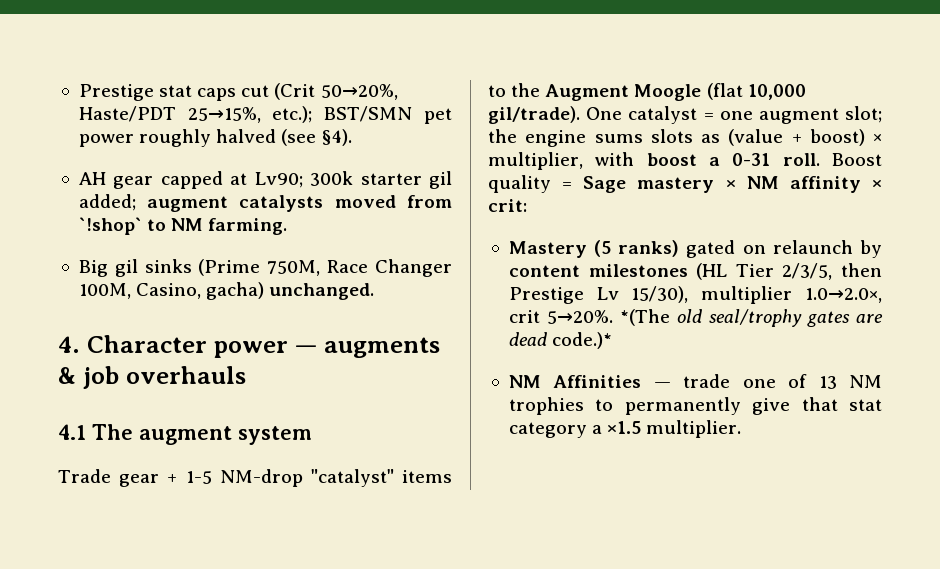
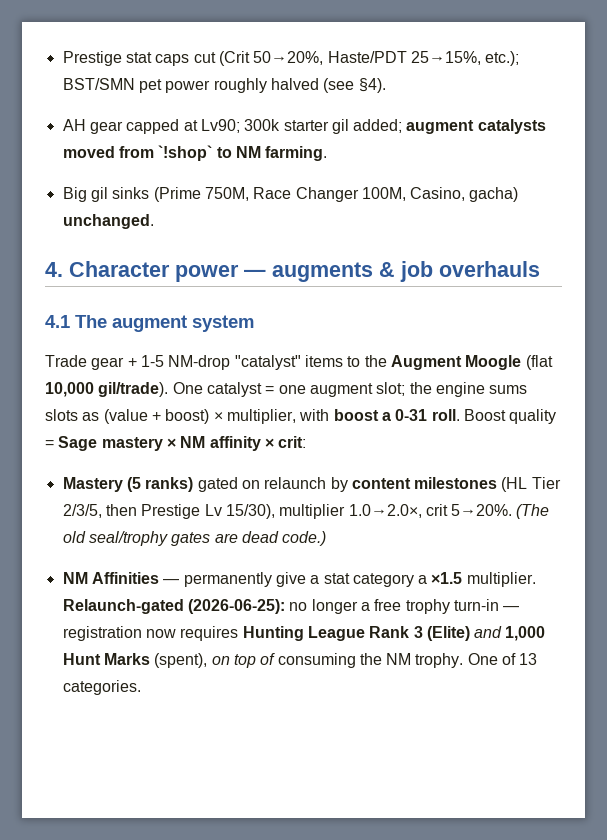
[619,309,670,326] *(The -> [516,504,550,519] (The
[552,332,613,349] code.)* -> [282,531,327,546] code.)
[683,374,882,389] [508,397,614,415] trade one of 13 NM trophies to -> (180, 581) none
[801,397,838,411] that -> [310,575,320,584] a
(742, 429) none -> [62,599,520,614] [62,626,546,641] [62,653,538,668] [62,680,141,695] Relaunch-gated (2026-06-25): no longer a free trophy turn-in — registration now requires Hunting League Rank 3 (Elite) and 1,000 Hunt Marks (spent), on top of consuming the NM trophy. One of 13 categories.

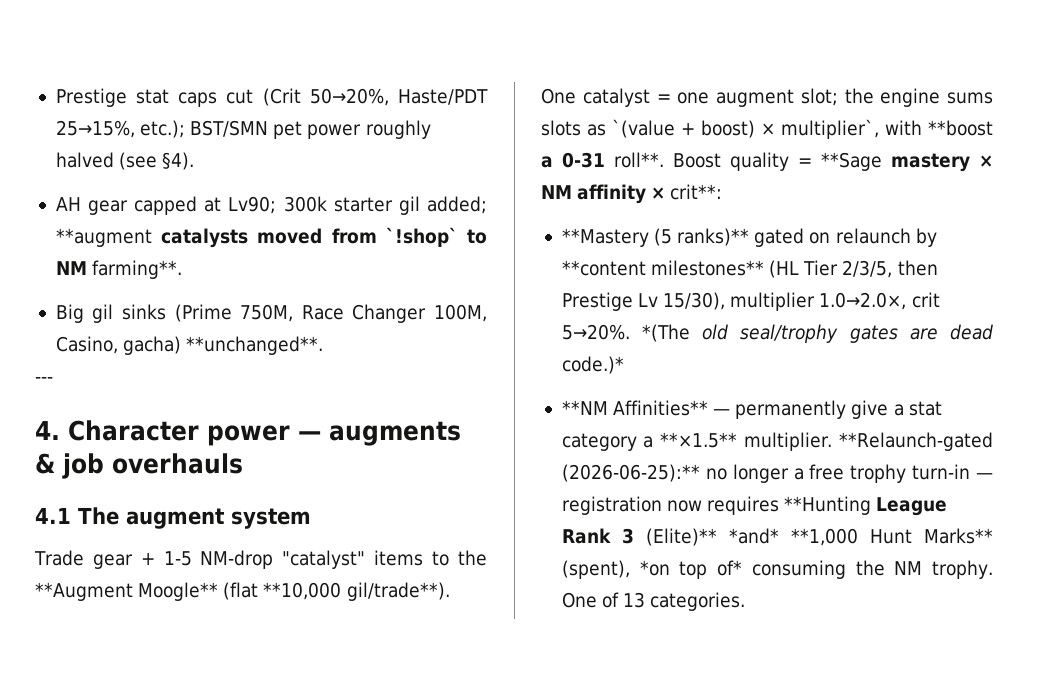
[406,120,475,134] augment -> [55,228,152,247] **augment
[265,146,328,161] farming. -> [92,260,183,279] farming**.
[62,214,154,229] unchanged. -> [186,336,324,355] [35,377,53,383] **unchanged**. // ---
[390,355,553,370] [45,382,169,397] Augment Moogle (flat 10,000 gil/trade). -> [35,582,450,601] **Augment Moogle** (flat **10,000 gil/trade**).
[103,409,148,424] (value -> [612,119,675,138] `(value
[226,409,379,424] multiplier, with boost -> [781,119,993,139] multiplier`, with **boost
[431,409,460,421] roll. -> [614,152,664,168] roll**.
[58,436,98,451] Sage -> [821,152,882,171] **Sage
[278,436,307,448] [62,477,194,492] crit: // Mastery (5 ranks) -> [670,184,723,200] [561,228,750,247] crit**: // **Mastery (5 ranks)**
[351,477,498,489] content milestones -> [561,260,765,276] **content milestones**
[516,504,550,519] (The -> [642,324,691,342] *(The
[282,531,327,546] [62,572,159,584] code.) // NM Affinities -> [561,356,624,374] [561,400,709,416] code.)* // **NM Affinities**
[431,572,536,587] [62,599,285,614] ×1.5 multiplier. Relaunch-gated (2026-06-25): -> [659,432,994,451] [561,464,700,482] **×1.5** multiplier. **Relaunch-gated (2026-06-25):**
[242,626,304,641] Hunting -> [784,496,872,515] **Hunting
[426,626,546,641] [62,653,276,668] (Elite) and 1,000 Hunt Marks (spent), on top of -> [645,528,993,546] [561,560,743,579] (Elite)** *and* **1,000 Hunt Marks** (spent), *on top of*

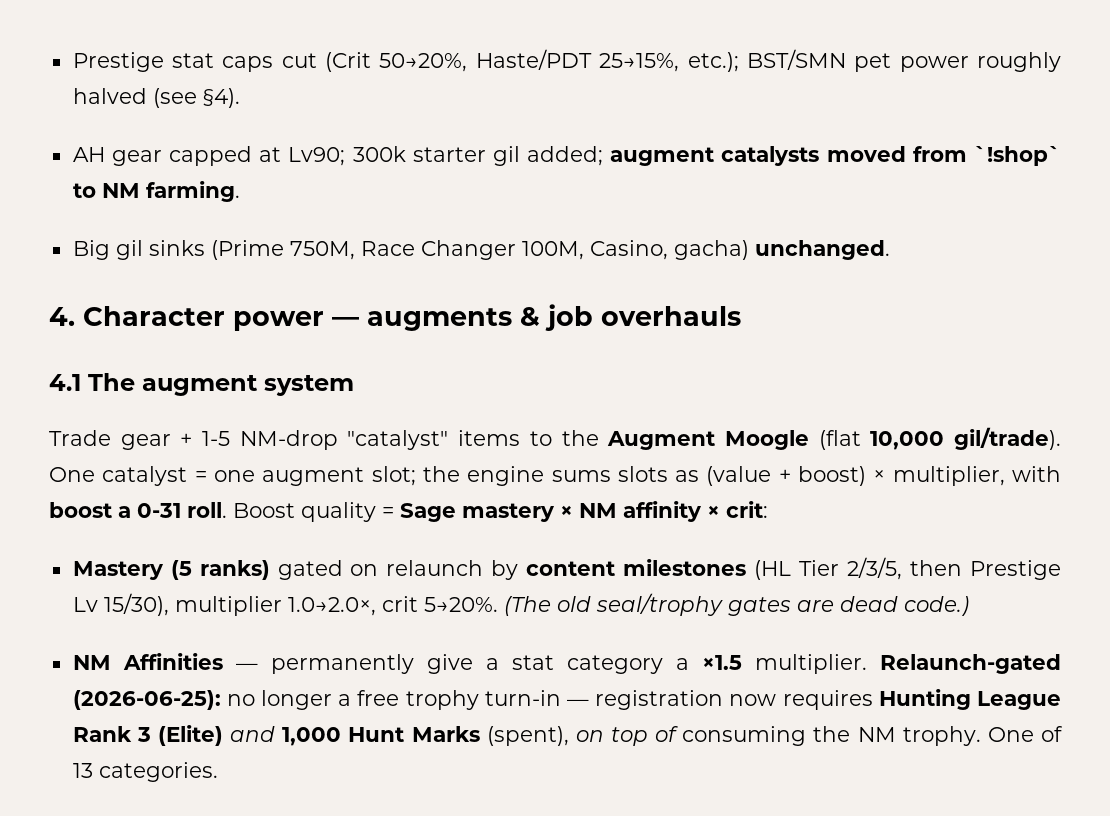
[55,228,152,247] **augment -> [610,147,715,166] augment
[92,260,183,279] farming**. -> [145,181,240,202] farming.
[186,336,324,355] [35,377,53,383] **unchanged**. // --- -> [754,240,890,260] unchanged.
[35,582,450,601] **Augment Moogle** (flat **10,000 gil/trade**). -> [607,427,1062,450] Augment Moogle (flat 10,000 gil/trade).
[612,119,675,138] `(value -> [706,466,772,486] (value
[781,119,993,139] multiplier`, with **boost -> [892,466,1061,486] [49,502,112,518] multiplier, with boost
[614,152,664,168] roll**. -> [187,502,227,518] roll.
[821,152,882,171] **Sage -> [400,503,456,522] Sage
[670,184,723,200] [561,228,750,247] crit**: // **Mastery (5 ranks)** -> [726,501,768,518] [72,560,270,580] crit: // Mastery (5 ranks)
[561,260,765,276] **content milestones** -> [526,559,747,576] content milestones
[642,324,691,342] *(The -> [503,596,551,616] (The
[561,356,624,374] [561,400,709,416] code.)* // **NM Affinities** -> [903,596,969,616] [72,653,223,670] code.) // NM Affinities
[659,432,994,451] [561,464,700,482] **×1.5** multiplier. **Relaunch-gated (2026-06-25):** -> [701,654,1061,674] [72,690,221,710] ×1.5 multiplier. Relaunch-gated (2026-06-25):
[784,496,872,515] **Hunting -> [878,689,971,710] Hunting
[645,528,993,546] [561,560,743,579] (Elite)** *and* **1,000 Hunt Marks** (spent), *on top of* -> [157,725,679,746] (Elite) and 1,000 Hunt Marks (spent), on top of

